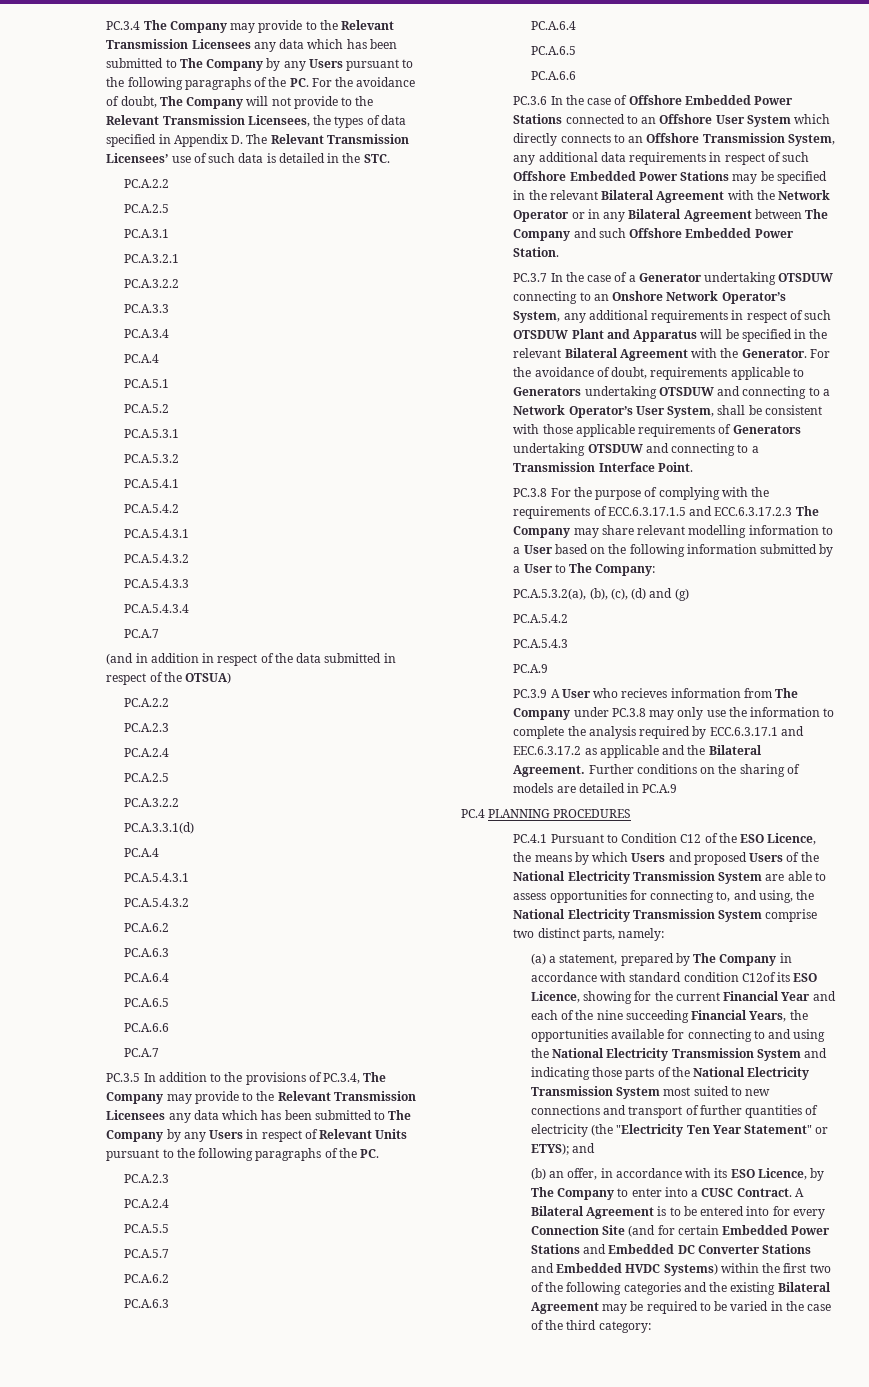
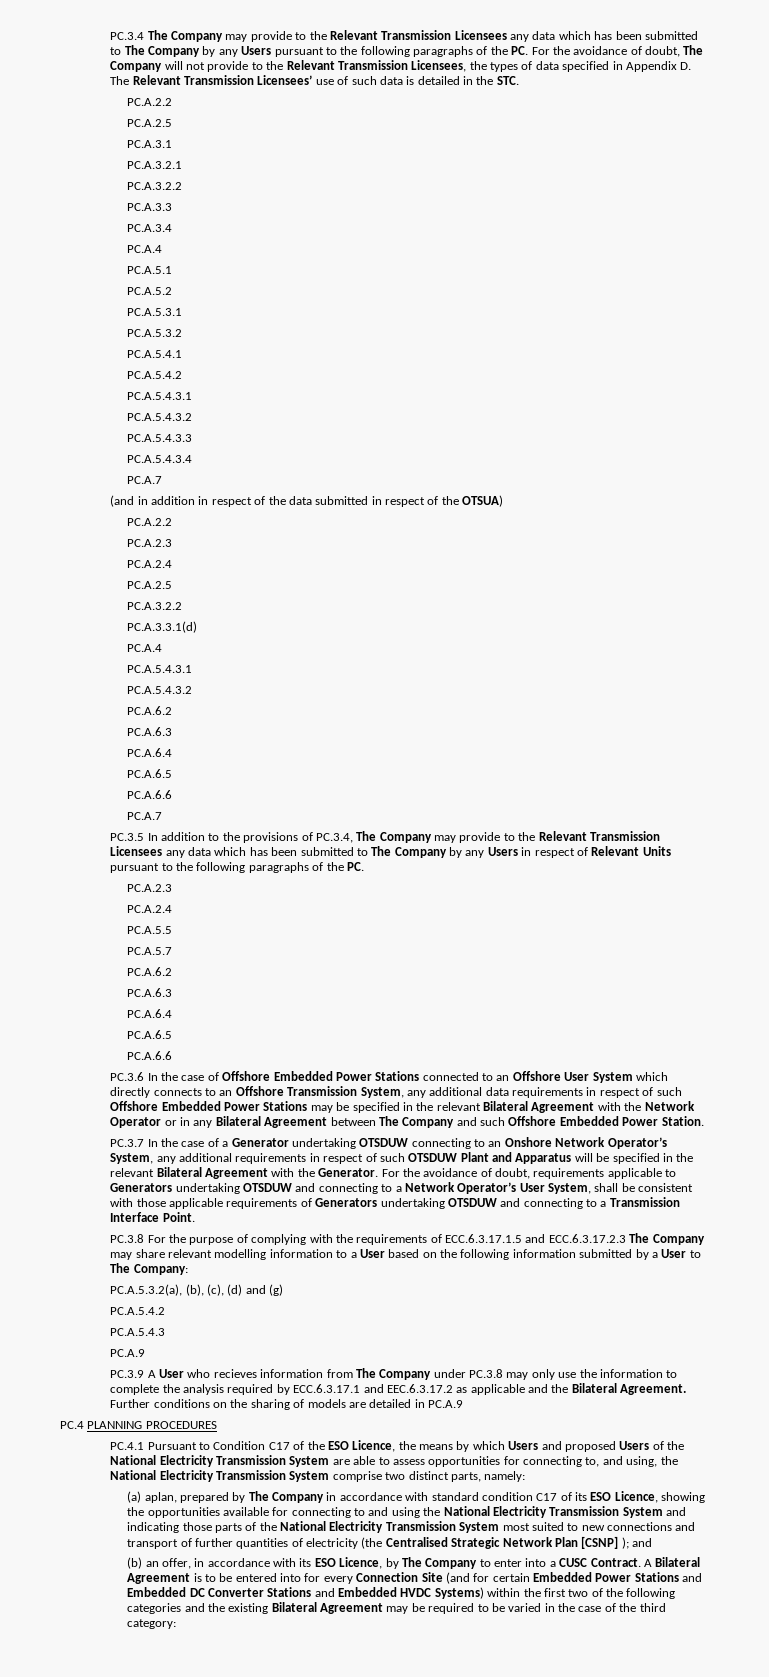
[680,834,702,843] C12 -> [268,1442,290,1450] C17
[549,954,618,965] a statement, -> [144,1492,177,1503] aplan,
[741,972,776,982] C12of -> [536,1492,572,1501] C17 of
[634,991,836,1001] [530,1010,787,1023] for the current Financial Year and each of the nine succeeding Financial Years, -> (706, 1497) none
[616,1124,829,1137] [530,1143,569,1155] "Electricity Ten Year Statement" or ETYS); -> [385,1536,629,1549] Centralised Strategic Network Plan [CSNP] );

